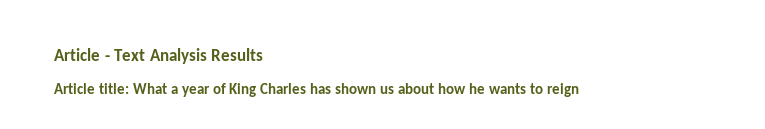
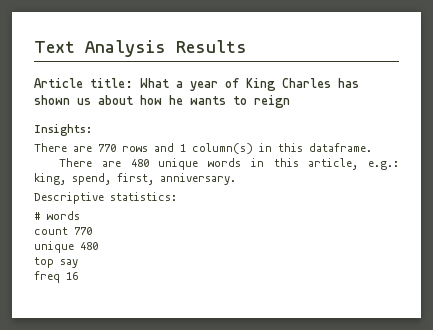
[54,48,110,61] Article - -> (34, 47) none
(579, 90) none -> [34,124,92,136] [34,143,372,154] [59,158,400,170] [34,173,236,185] [34,192,177,204] [34,211,80,220] [34,227,92,235] [34,241,98,253] [34,257,78,268] [34,271,78,283] // Insights: // There are 770 rows and 1 column(s) in this dataframe. // There are 480 unique words in this article, e.g.: king, spend, first, anniversary. // Descriptive statistics: // # words // count 770 // unique 480 // top say // freq 16

